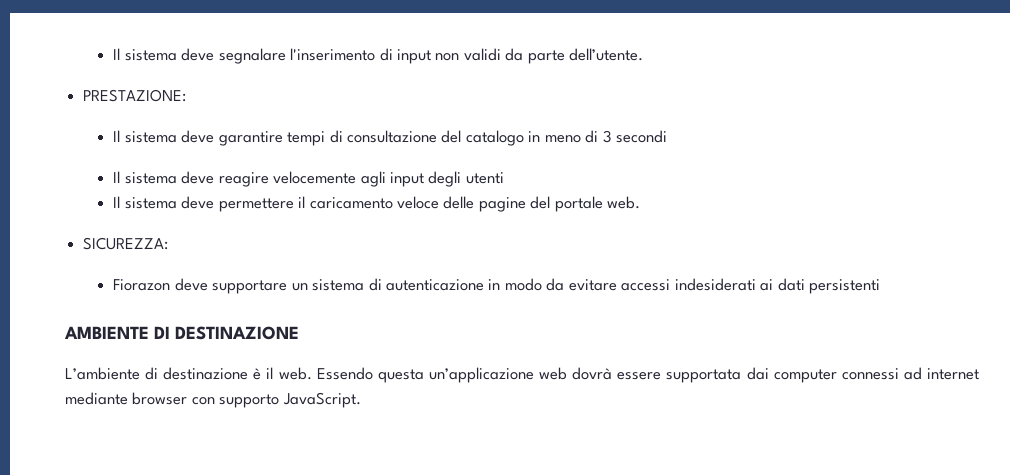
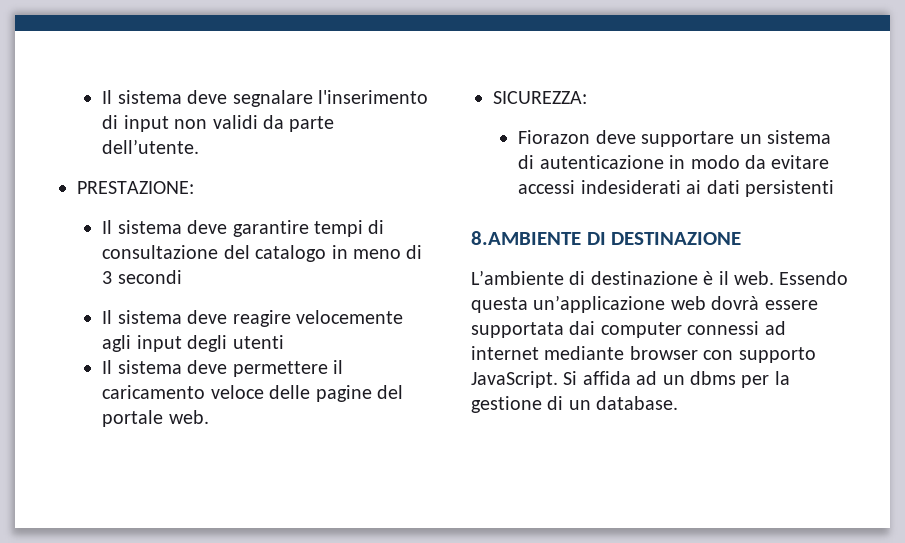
[64,326,149,339] AMBIENTE -> [471,231,581,245] 8.AMBIENTE
(361, 400) none -> [563,371,790,388] [471,396,679,413] Si affida ad un dbms per la gestione di un database.

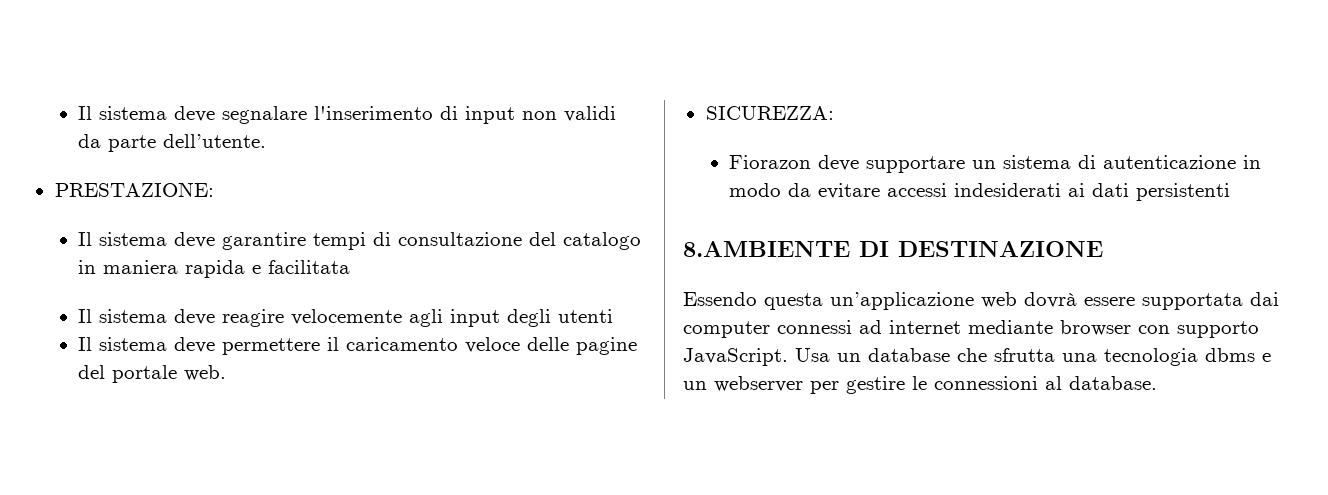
[353,245,423,259] [102,270,182,284] meno di 3 secondi -> [103,260,351,278] maniera rapida e facilitata
[471,270,774,285] L’ambiente di destinazione è il web. -> (1103, 249) none
[563,371,790,388] [471,396,591,413] Si affida ad un dbms per la gestione di un -> [795,348,1271,366] [683,376,1062,394] Usa un database che sfrutta una tecnologia dbms e un webserver per gestire le connessioni al

